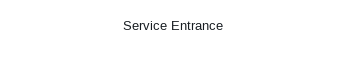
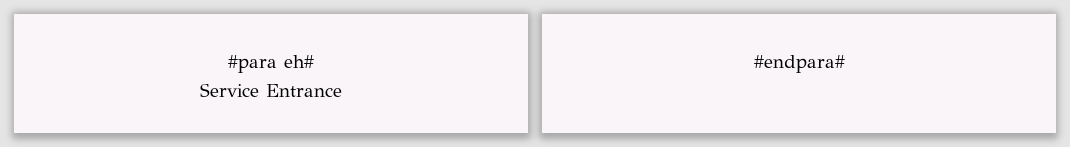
(123, 25) none -> [228,55,314,73] #para eh# //
(223, 25) none -> [753,55,845,73] // #endpara#

